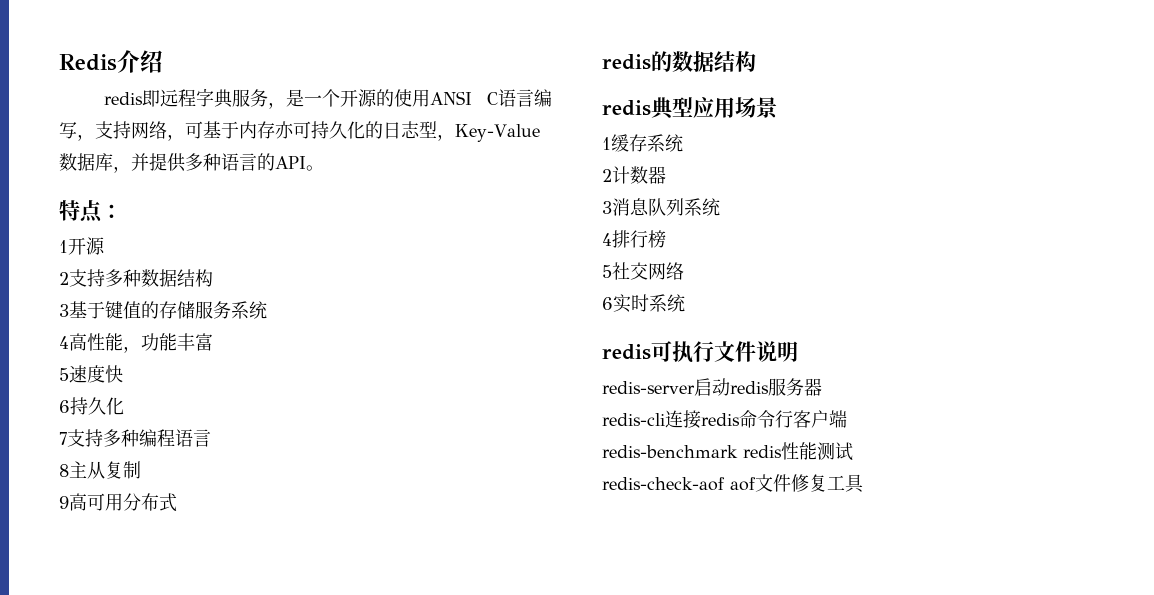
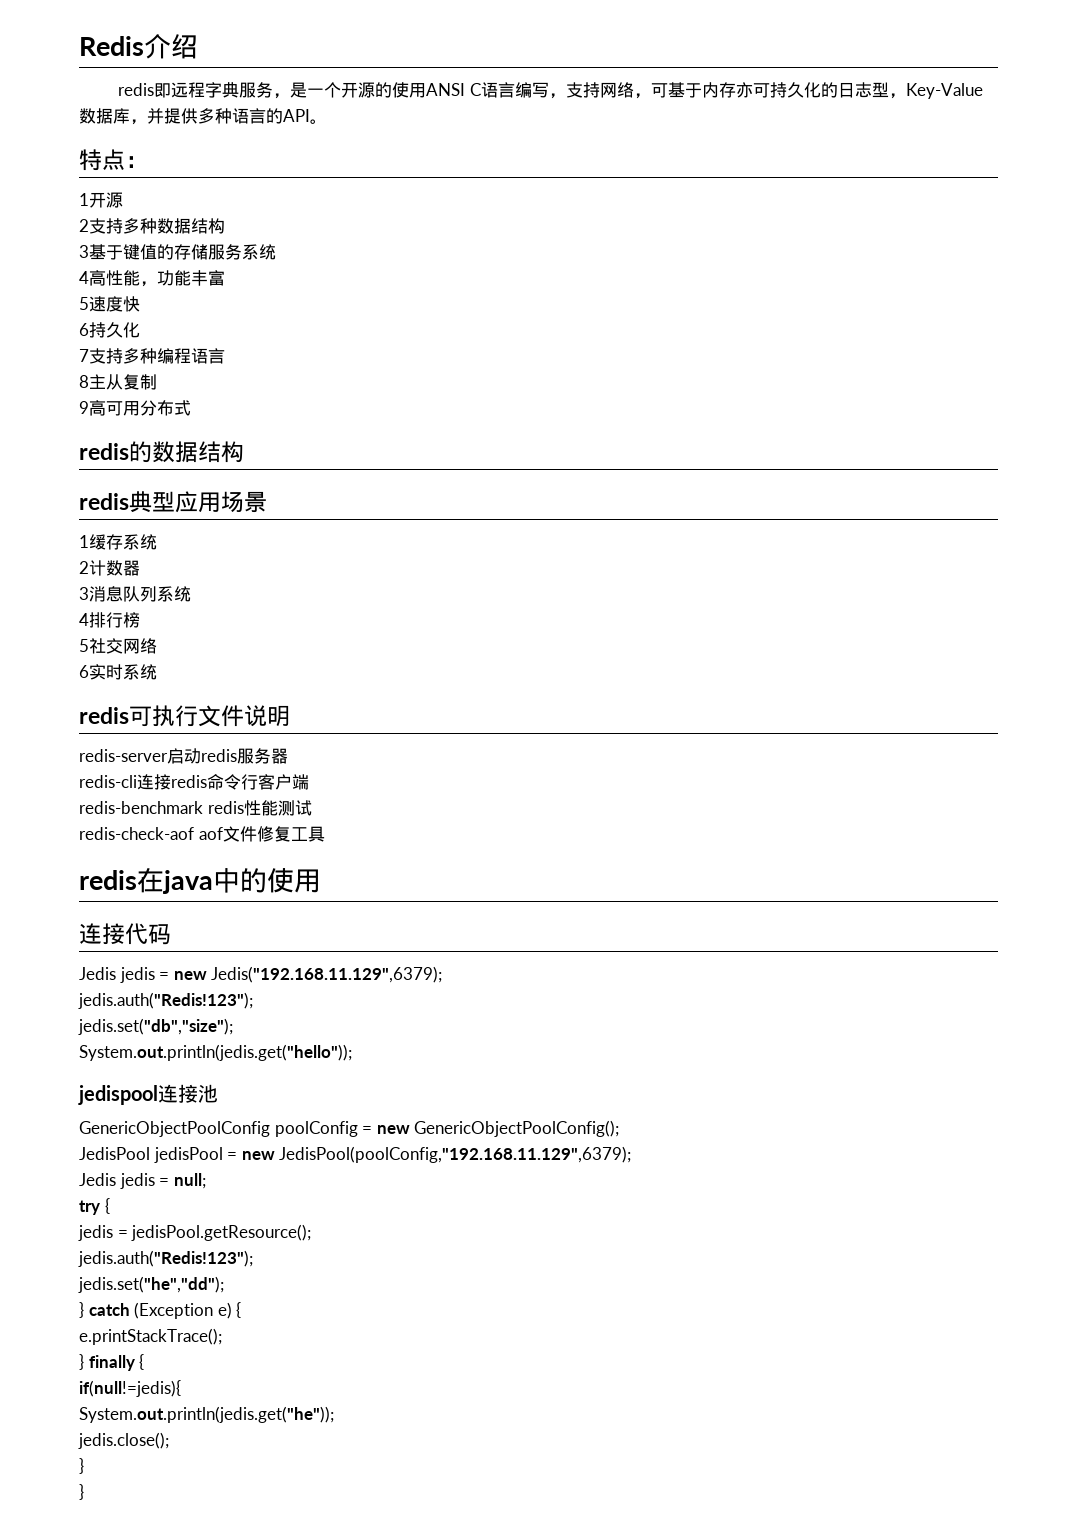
(864, 483) none -> [79,868,321,894] [79,923,171,945] [79,966,443,983] [78,992,253,1009] [78,1018,233,1035] [79,1044,352,1061] [78,1084,218,1105] [79,1120,620,1137] [79,1146,632,1163] [79,1173,206,1189] [79,1198,110,1215] [78,1224,312,1241] [78,1250,253,1267] [78,1276,224,1293] [79,1302,242,1319] [79,1328,222,1345] [79,1354,145,1371] [79,1380,181,1397] [79,1406,334,1423] [78,1432,169,1449] [79,1458,84,1474] [79,1484,84,1500] // redis在java中的使用 // 连接代码 // Jedis jedis = new Jedis("192.168.11.129",6379); // jedis.auth("Redis!123"); // jedis.set("db","size"); // System.out.println(jedis.get("hello")); // jedispool连接池 // GenericObjectPoolConfig poolConfig = new GenericObjectPoolConfig(); // JedisPool jedisPool = new JedisPool(poolConfig,"192.168.11.129",6379); // Jedis jedis = null; // try { // jedis = jedisPool.getResource(); // jedis.auth("Redis!123"); // jedis.set("he","dd"); // } catch (Exception e) { // e.printStackTrace(); // } finally { // if(null!=jedis){ // System.out.println(jedis.get("he")); // jedis.close(); // } // }

